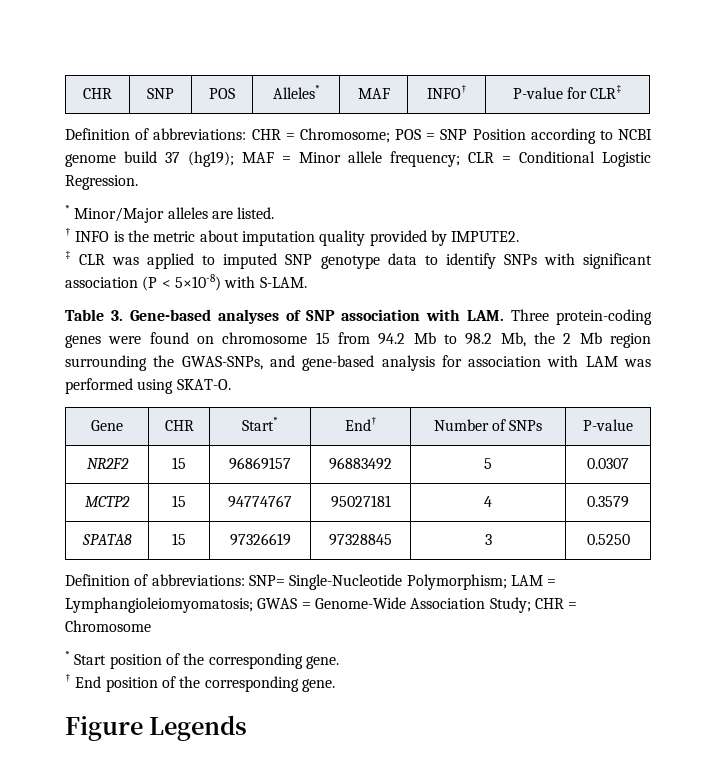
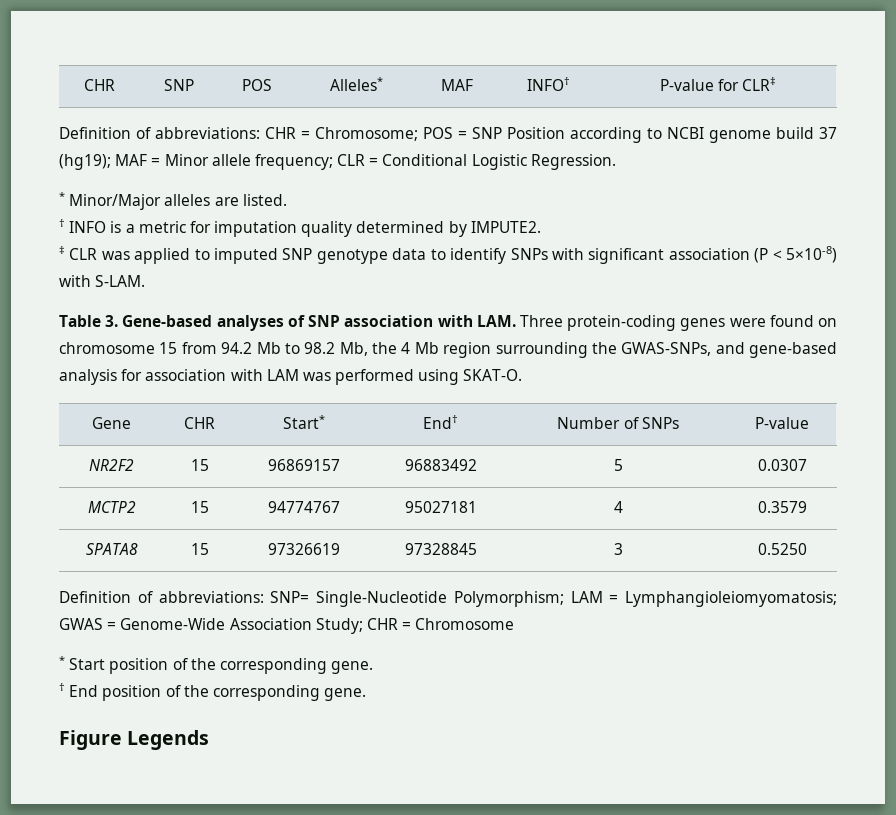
[127,230,239,242] the metric about -> [125,221,211,233] a metric for
[369,230,427,246] provided -> [356,221,445,233] determined
[563,333,572,344] 2 -> [401,342,411,354] 4

